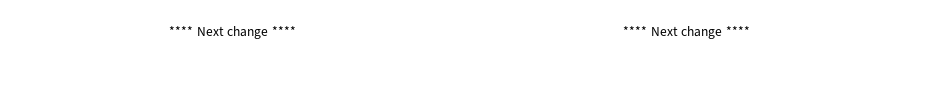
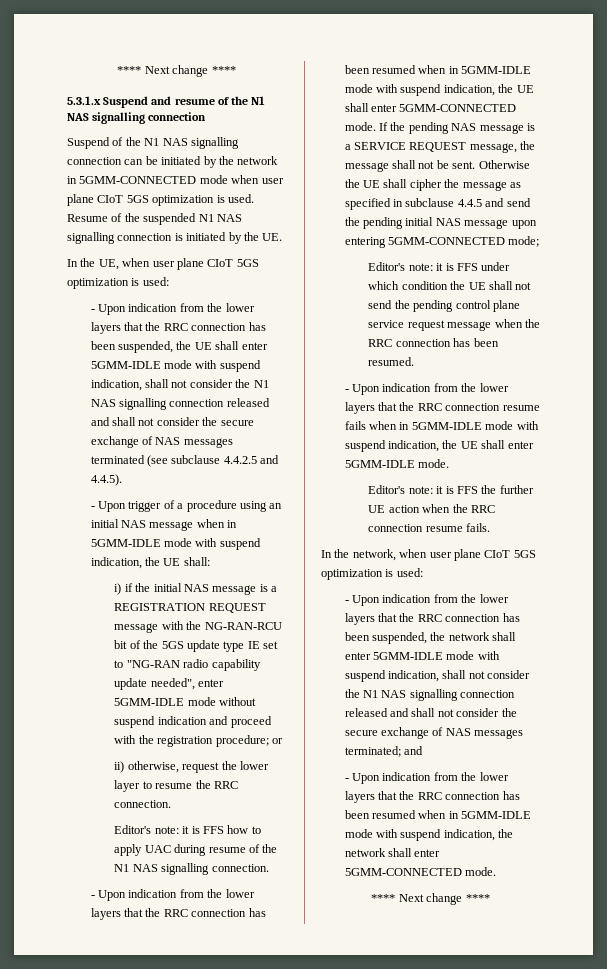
[169,26,296,39] **** Next change **** -> [117,65,236,77] [67,96,266,108] [67,112,207,124] [67,137,239,149] [67,156,279,168] [67,175,284,184] [67,194,254,206] [67,213,242,225] [67,232,283,244] [67,258,259,270] [67,277,169,289] [90,303,255,315] [90,322,266,334] [90,341,268,353] [90,360,261,372] [90,379,269,391] [90,398,270,410] [90,417,254,426] [90,436,233,448] [90,455,280,467] [90,474,122,486] [90,500,283,512] [90,519,238,531] [90,538,261,550] [90,557,210,569] [114,583,278,595] [114,603,266,613] [114,621,282,633] [114,640,279,652] [114,659,261,671] [114,678,225,690] [114,697,257,706] [114,716,272,728] [114,735,283,747] [114,761,269,773] [114,780,238,792] [114,800,172,808] [114,825,261,834] [114,844,278,856] [114,863,269,875] [90,889,255,901] [90,908,266,920] [344,65,532,74] [344,84,534,96] [344,103,517,112] [344,122,535,134] [344,141,536,153] [344,160,530,172] [344,179,521,191] [344,198,531,210] [344,217,537,229] [344,236,540,248] [368,262,511,271] [368,281,532,290] [368,300,520,312] [368,319,540,331] [368,338,499,347] [368,357,415,366] [344,383,509,395] [344,402,540,414] [344,421,539,430] [344,440,534,452] [344,459,450,468] [368,485,534,494] [368,504,495,513] [368,523,491,532] [321,549,536,561] [321,568,423,580] [344,594,509,606] [344,613,520,625] [344,632,517,644] [344,651,500,660] [344,670,531,682] [344,689,516,701] [344,708,517,717] [344,727,524,739] [344,746,424,757] [344,772,509,784] [344,791,520,803] [344,810,532,819] [344,829,514,841] [344,848,441,857] [344,867,497,876] **** Next change **** // 5.3.1.x Suspend and resume of the N1 NAS signalling connection // Suspend of the N1 NAS signalling connection can be initiated by the network in 5GMM-CONNECTED mode when user plane CIoT 5GS optimization is used. Resume of the suspended N1 NAS signalling connection is initiated by the UE. // In the UE, when user plane CIoT 5GS optimization is used: // - Upon indication from the lower layers that the RRC connection has been suspended, the UE shall enter 5GMM-IDLE mode with suspend indication, shall not consider the N1 NAS signalling connection released and shall not consider the secure exchange of NAS messages terminated (see subclause 4.4.2.5 and 4.4.5). // - Upon trigger of a procedure using an initial NAS message when in 5GMM-IDLE mode with suspend indication, the UE shall: // i) if the initial NAS message is a REGISTRATION REQUEST message with the NG-RAN-RCU bit of the 5GS update type IE set to "NG-RAN radio capability update needed", enter 5GMM-IDLE mode without suspend indication and proceed with the registration procedure; or // ii) otherwise, request the lower layer to resume the RRC connection. // Editor's note: it is FFS how to apply UAC during resume of the N1 NAS signalling connection. // - Upon indication from the lower layers that the RRC connection has been resumed when in 5GMM-IDLE mode with suspend indication, the UE shall enter 5GMM-CONNECTED mode. If the pending NAS message is a SERVICE REQUEST message, the message shall not be sent. Otherwise the UE shall cipher the message as specified in subclause 4.4.5 and send the pending initial NAS message upon entering 5GMM-CONNECTED mode; // Editor's note: it is FFS under which condition the UE shall not send the pending control plane service request message when the RRC connection has been resumed. // - Upon indication from the lower layers that the RRC connection resume fails when in 5GMM-IDLE mode with suspend indication, the UE shall enter 5GMM-IDLE mode. // Editor's note: it is FFS the further UE action when the RRC connection resume fails. // In the network, when user plane CIoT 5GS optimization is used: // - Upon indication from the lower layers that the RRC connection has been suspended, the network shall enter 5GMM-IDLE mode with suspend indication, shall not consider the N1 NAS signalling connection released and shall not consider the secure exchange of NAS messages terminated; and // - Upon indication from the lower layers that the RRC connection has been resumed when in 5GMM-IDLE mode with suspend indication, the network shall enter 5GMM-CONNECTED mode.

